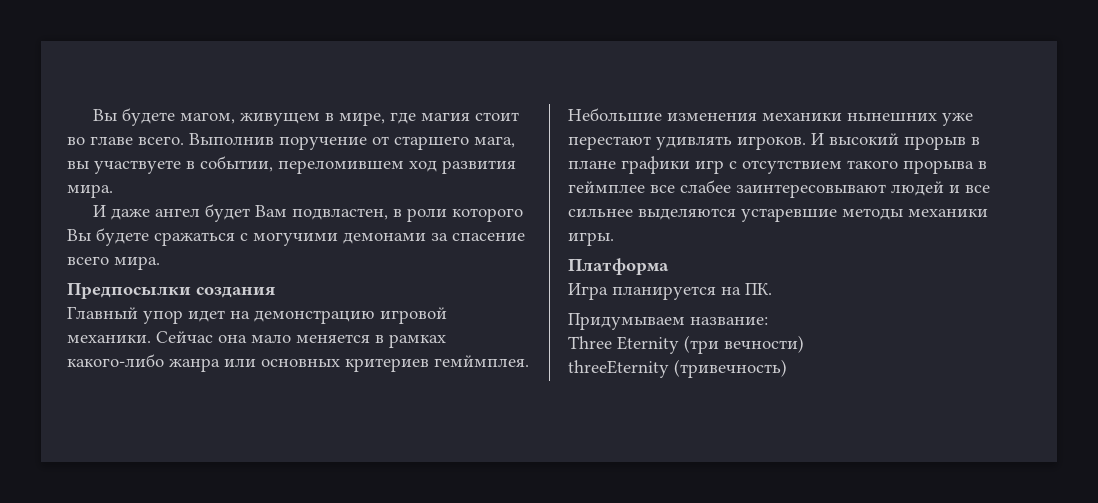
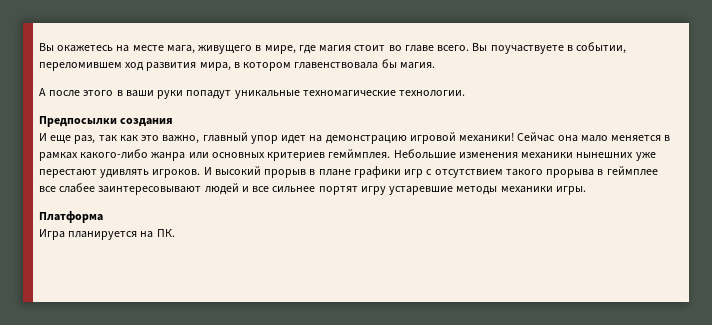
[93,108,321,126] Вы будете магом, живущем -> [39,43,253,54] Вы окажетесь на месте мага, живущего
[189,133,515,150] [67,160,181,174] Выполнив поручение от старшего мага, вы участвуете -> [472,43,564,54] Вы поучаствуете
[67,184,113,198] [93,204,524,222] [67,228,525,246] [67,256,160,270] [67,283,276,299] [67,306,138,319] мира. // И даже ангел будет Вам подвластен, в роли которого Вы будете сражаться с могучими демонами за спасение всего мира. // Предпосылки создания // Главный -> [199,59,435,71] [39,88,466,99] [39,116,174,127] [39,132,248,144] мира, в котором главенствовала бы магия. // А после этого в ваши руки попадут уникальные техномагические технологии. // Предпосылки создания // И еще раз, так как это важно, главный
[67,335,151,343] механики. -> [459,132,515,142] механики!
[638,208,736,220] выделяются -> [318,186,386,195] портят игру
[568,313,768,330] [568,335,804,354] [568,359,787,378] // Придумываем название: // Three Eternity (три вечности) // threeEternity (тривечность) -> (175, 233) none

